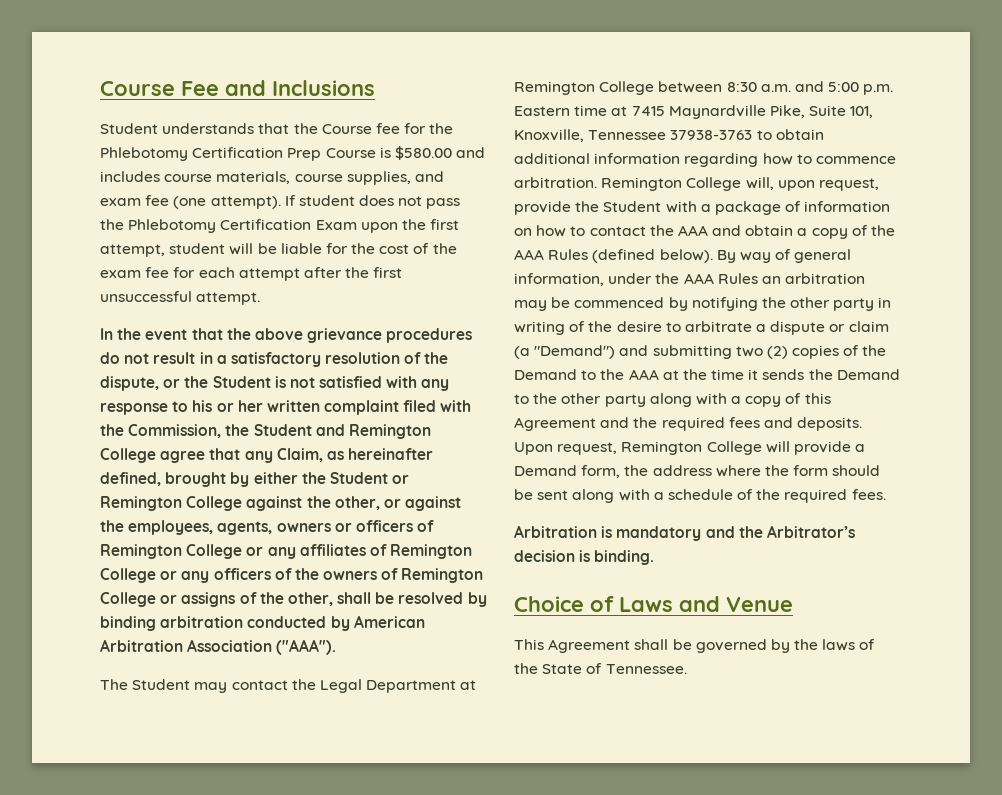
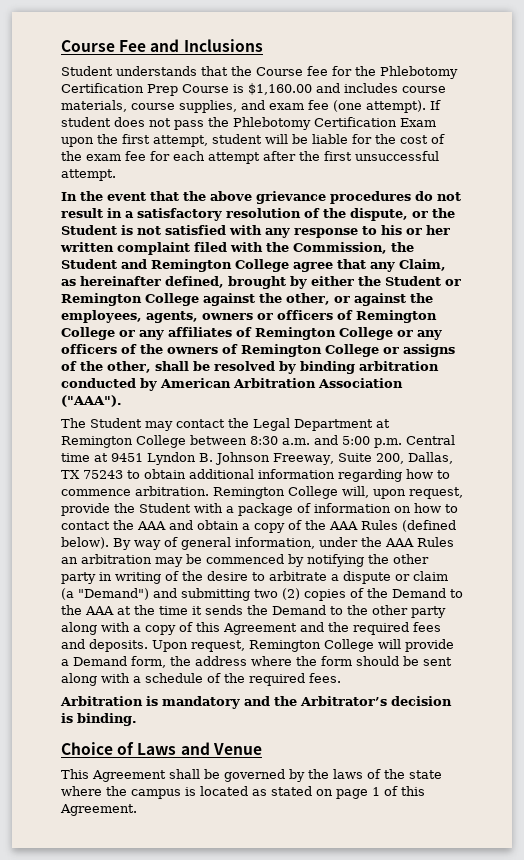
[394,146,452,160] $580.00 -> [248,83,312,95] $1,160.00
[514,106,570,116] Eastern -> [406,435,455,445] Central
[631,105,874,119] [514,129,753,142] 7415 Maynardville Pike, Suite 101, Knoxville, Tennessee 37938-3763 -> [111,452,453,465] [61,470,123,479] 9451 Lyndon B. Johnson Freeway, Suite 200, Dallas, TX 75243
[542,663,687,674] State of Tennessee. -> [409,770,442,779] [61,786,425,799] [60,804,137,816] state where the campus is located as stated on page 1 of this Agreement.

